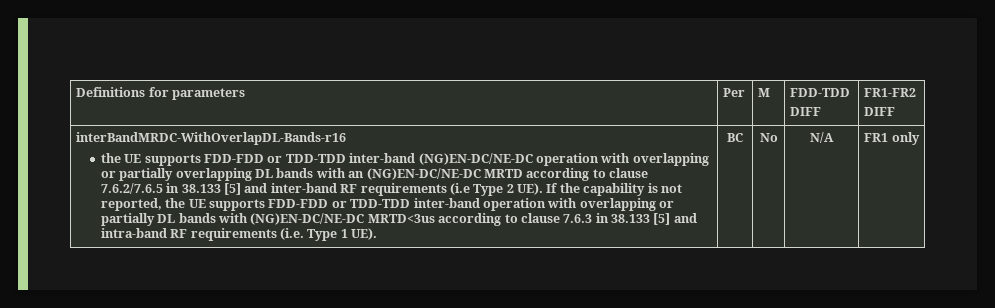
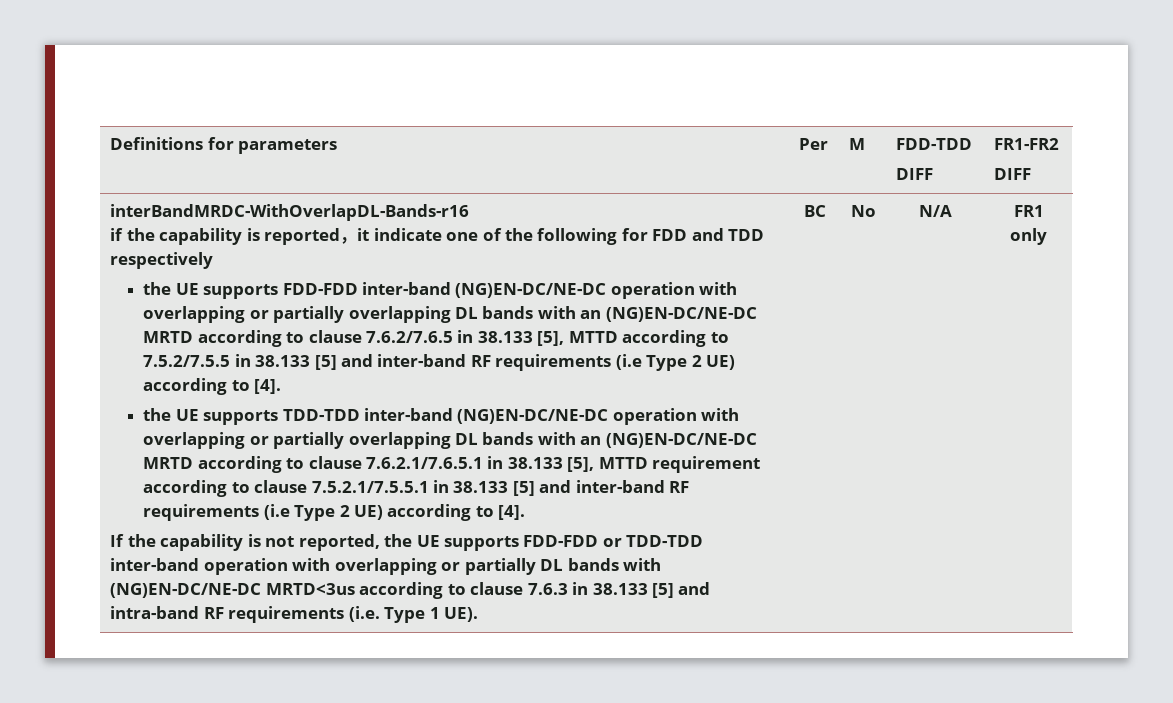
[100,153,346,166] // the UE supports FDD-FDD or TDD-TDD -> [110,228,765,245] [110,252,214,269] [143,282,358,299] // if the capability is reported，it indicate one of the following for FDD and TDD respectively // the UE supports FDD-FDD
[224,183,544,196] [5] and inter-band RF requirements (i.e Type 2 UE). -> [537,330,729,347] [143,354,736,371] [143,378,282,395] [143,408,740,425] [143,432,757,449] [143,456,761,473] [143,480,690,497] [143,504,526,521] [5], MTTD according to 7.5.2/7.5.5 in 38.133 [5] and inter-band RF requirements (i.e Type 2 UE) according to [4]. // the UE supports TDD-TDD inter-band (NG)EN-DC/NE-DC operation with overlapping or partially overlapping DL bands with an (NG)EN-DC/NE-DC MRTD according to clause 7.6.2.1/7.6.5.1 in 38.133 [5], MTTD requirement according to clause 7.5.2.1/7.5.5.1 in 38.133 [5] and inter-band RF requirements (i.e Type 2 UE) according to [4]. //

